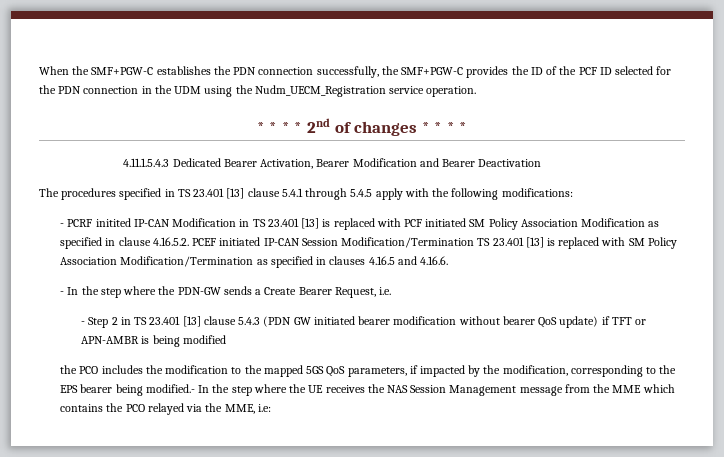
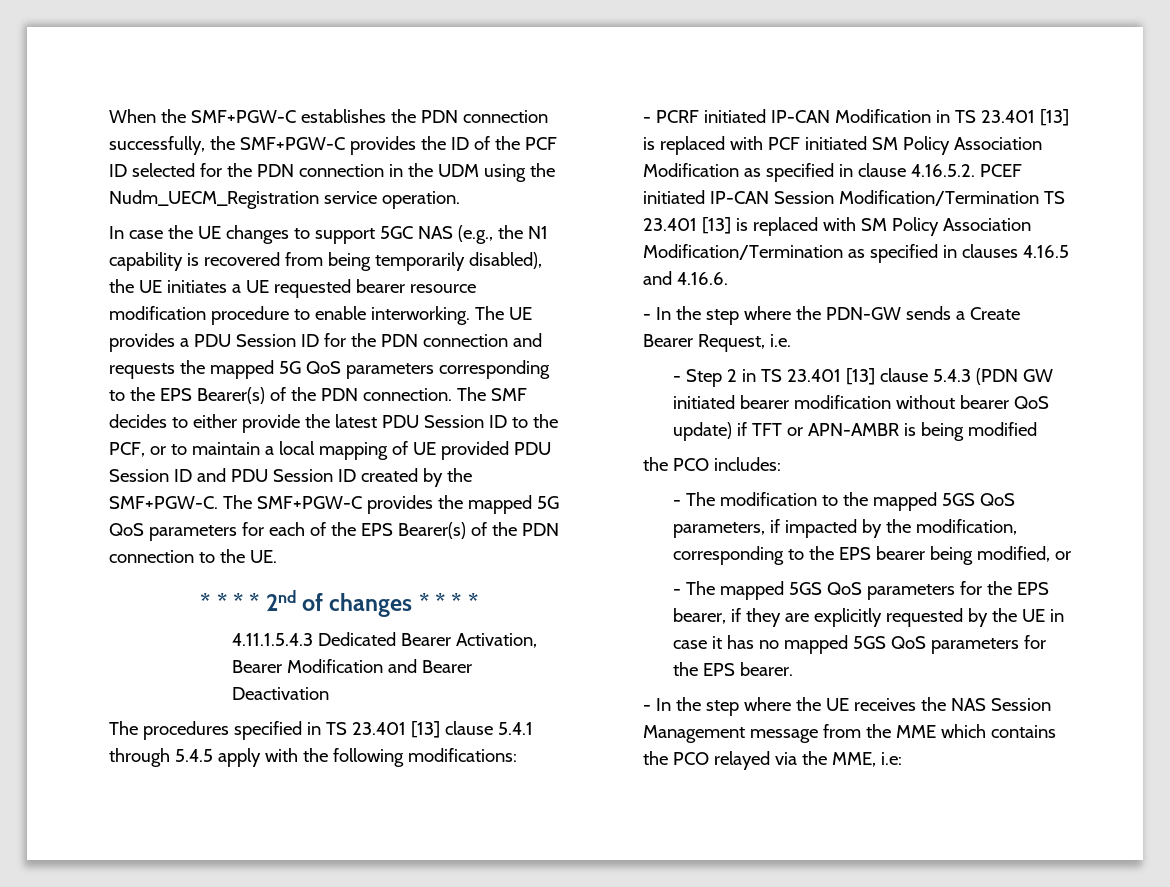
(477, 91) none -> [109,225,548,244] [109,252,542,271] [109,279,476,298] [109,306,532,325] [109,333,542,352] [109,360,550,379] [109,387,527,404] [109,414,558,433] [109,441,551,460] [109,468,472,487] [109,495,559,514] [109,522,559,541] [109,549,277,563] // In case the UE changes to support 5GC NAS (e.g., the N1 capability is recovered from being temporarily disabled), the UE initiates a UE requested bearer resource modification procedure to enable interworking. The UE provides a PDU Session ID for the PDN connection and requests the mapped 5G QoS parameters corresponding to the EPS Bearer(s) of the PDN connection. The SMF decides to either provide the latest PDU Session ID to the PCF, or to maintain a local mapping of UE provided PDU Session ID and PDU Session ID created by the SMF+PGW-C. The SMF+PGW-C provides the mapped 5G QoS parameters for each of the EPS Bearer(s) of the PDN connection to the UE.
[95,218,131,227] initited -> [703,109,766,123] initiated
[101,365,163,374] includes the -> [713,457,781,471] [673,492,716,506] includes: // - The
[145,384,195,393] modified.- -> [977,546,1072,562] [673,581,1050,600] [673,608,1065,627] [673,635,1047,654] [673,662,794,676] [642,705,651,711] modified, or // - The mapped 5GS QoS parameters for the EPS bearer, if they are explicitly requested by the UE in case it has no mapped 5GS QoS parameters for the EPS bearer. // -

